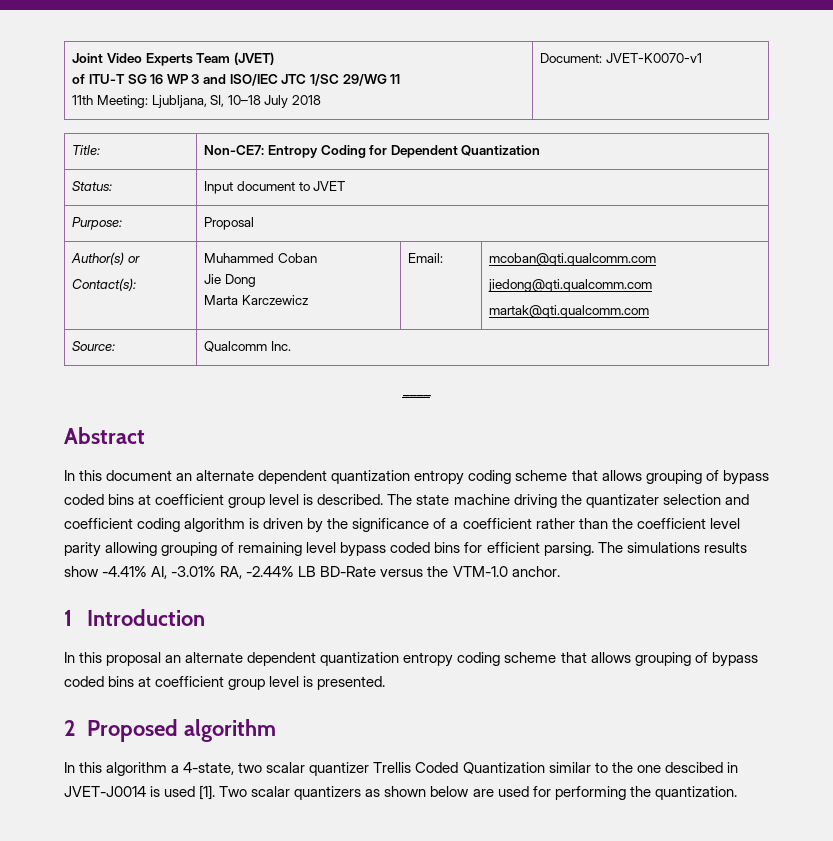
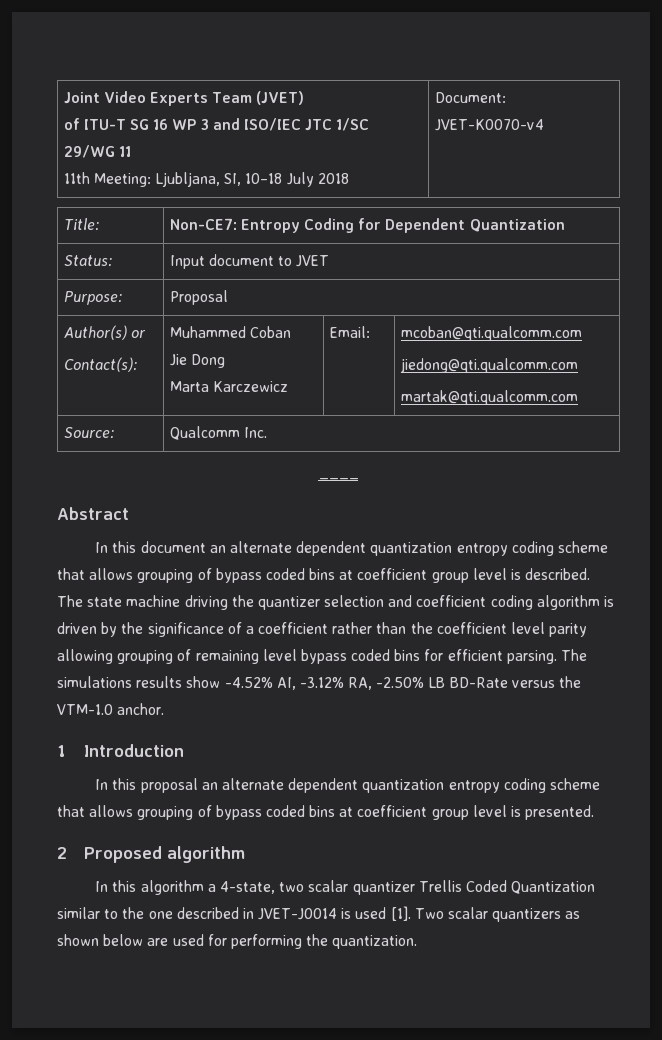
[605,53,702,63] JVET-K0070-v1 -> [434,119,544,131] JVET-K0070-v4
[585,494,659,508] quantizater -> [257,596,320,610] quantizer
[102,566,295,579] -4.41% AI, -3.01% RA, -2.44% -> [224,677,425,690] -4.52% AI, -3.12% RA, -2.50%
[664,762,723,773] descibed -> [176,907,239,919] described

